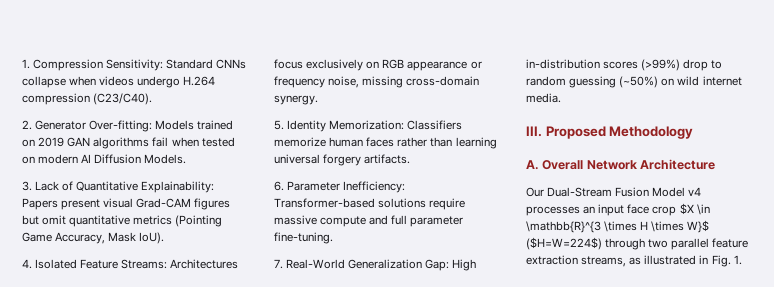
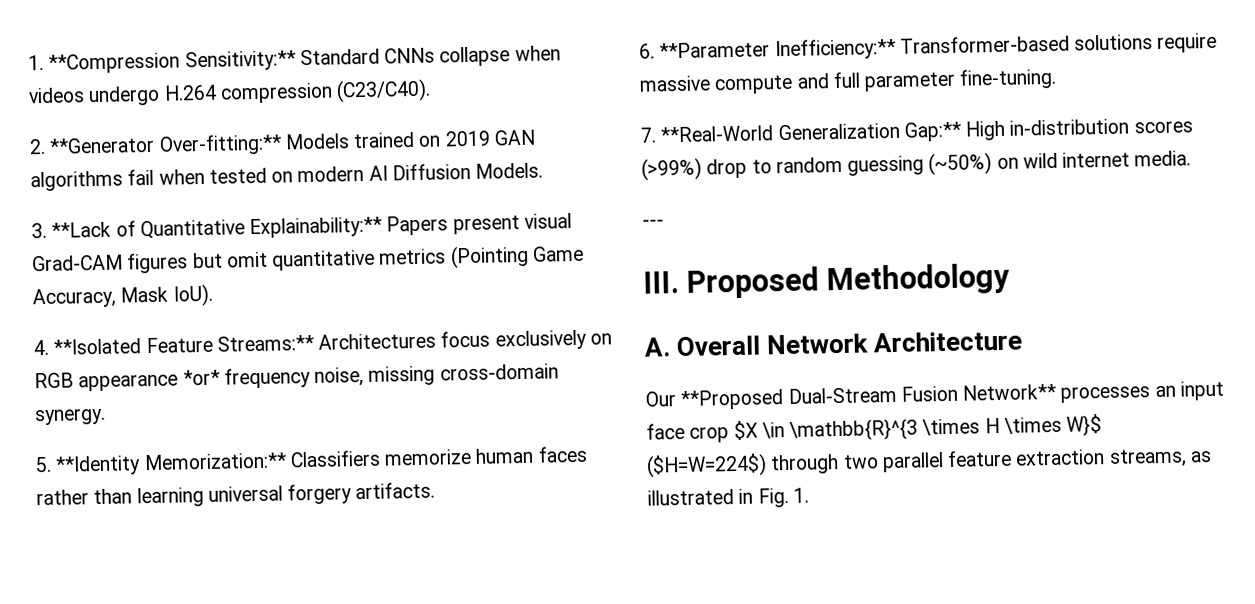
[22,59,164,71] 1. Compression Sensitivity: -> [28,50,296,74] 1. **Compression Sensitivity:**
[35,120,153,132] Generator Over-fitting: -> [49,133,282,156] **Generator Over-fitting:**
[35,181,60,191] Lack -> [51,221,112,238] **Lack
[141,181,215,193] Explainability: -> [249,216,383,239] Explainability:**
[35,259,168,269] Isolated Feature Streams: -> [53,334,314,355] **Isolated Feature Streams:**
[470,61,482,69] or -> [182,369,220,386] *or*
[287,120,405,132] Identity Memorization: -> [55,452,287,476] **Identity Memorization:**
[287,181,406,193] Parameter Inefficiency: -> [659,37,896,61] **Parameter Inefficiency:**
[286,259,450,271] Real-World Generalization Gap: -> [660,121,962,143] **Real-World Generalization Gap:**
(561, 98) none -> [642,219,664,227] // ---
(544, 192) none -> [680,389,785,411] **Proposed
[652,187,702,197] Model v4 -> [962,383,1057,401] Network**

